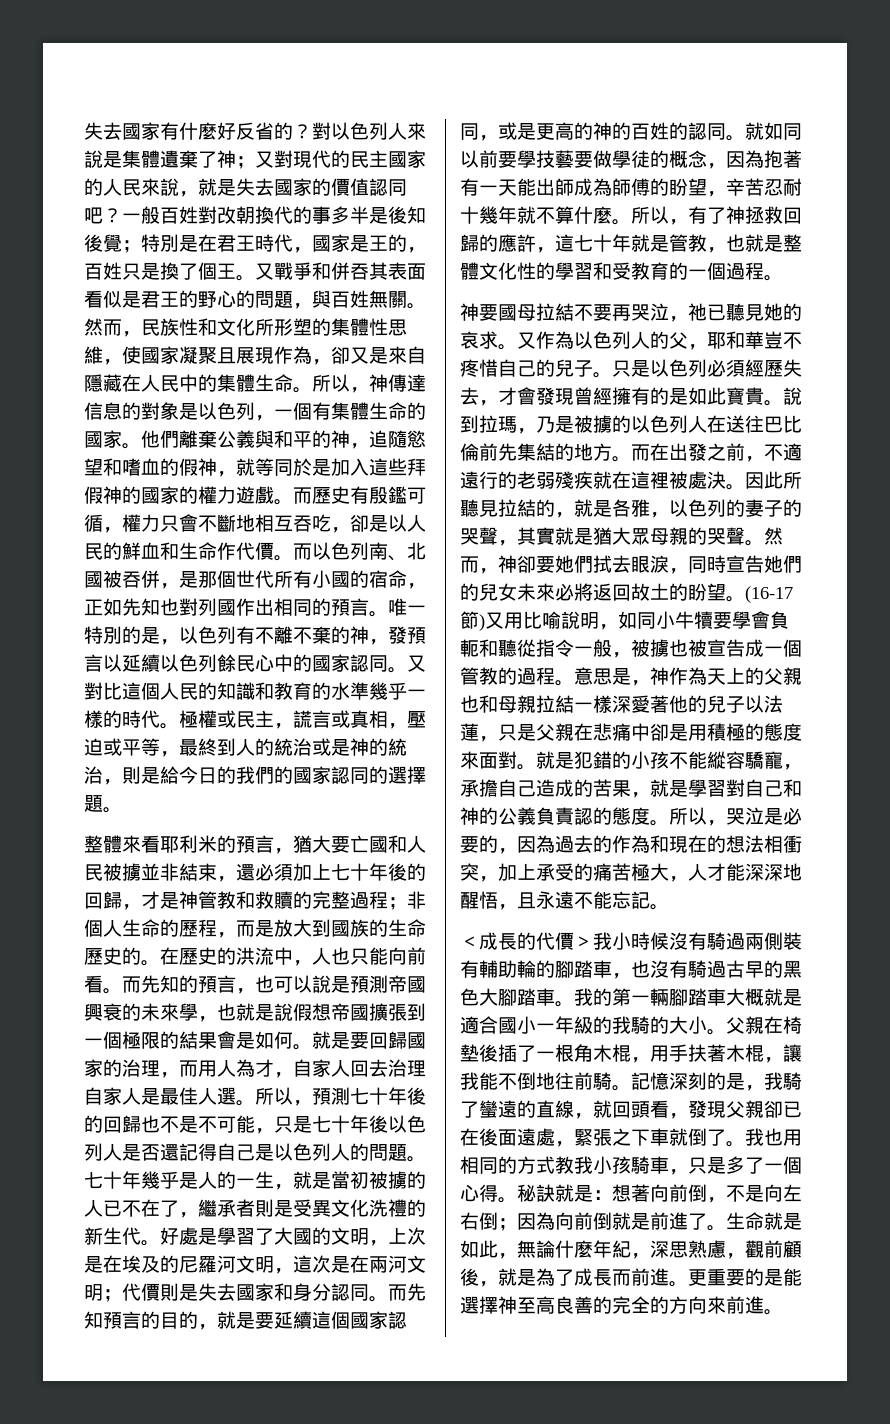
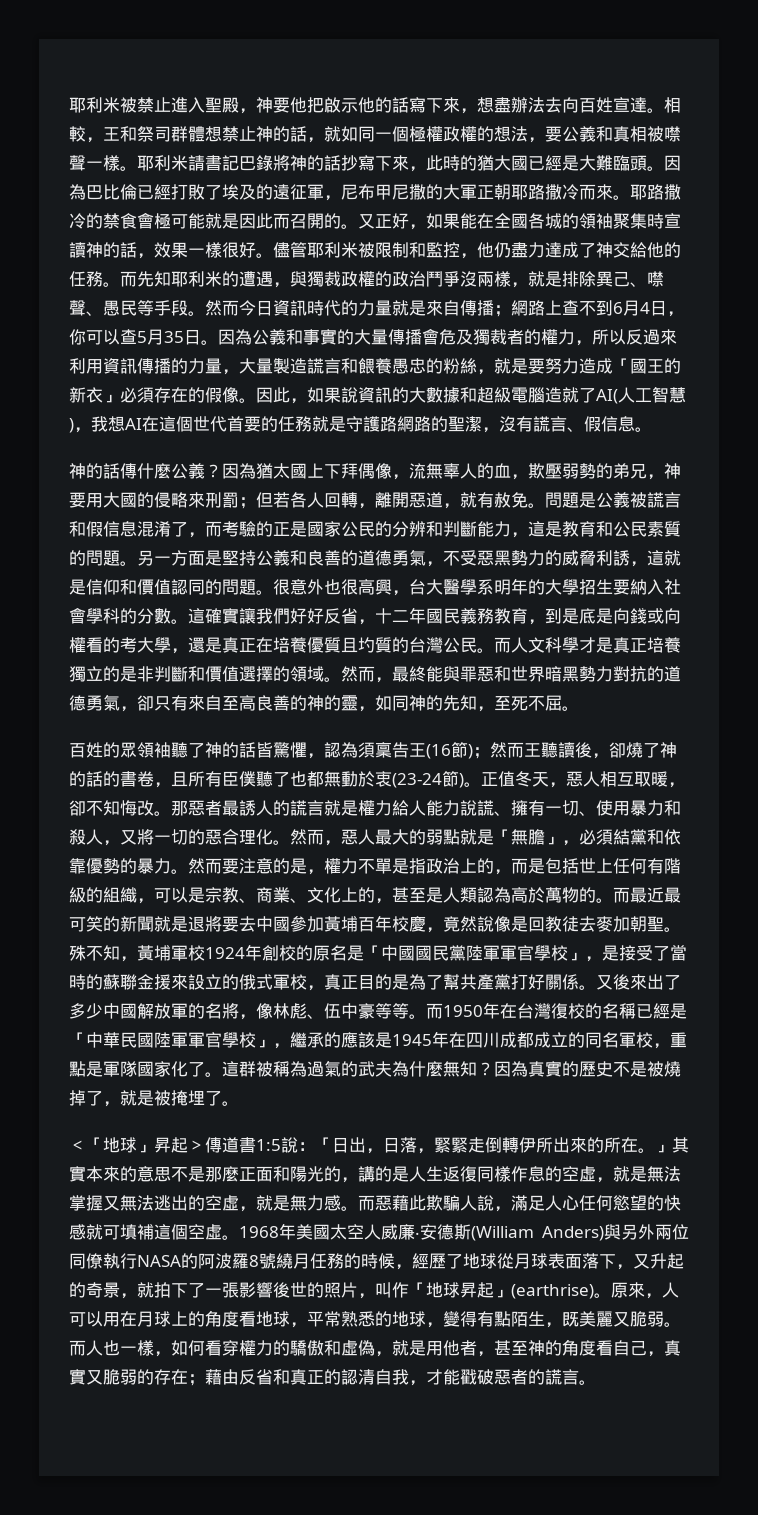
[84,122,426,140] [84,150,426,169] [84,178,407,197] [84,206,426,224] [84,234,426,253] [84,262,426,281] [84,290,426,309] [84,318,407,337] [84,346,426,365] [84,374,426,393] [84,402,426,421] [84,430,426,449] [84,458,426,477] [84,486,426,505] [84,514,426,533] [84,542,426,561] [84,570,426,589] [84,598,426,617] [84,626,426,645] [84,654,426,673] [84,682,426,700] [84,710,426,729] [84,738,407,757] [84,766,426,785] [84,795,122,813] [84,835,426,854] [84,863,426,882] [84,891,426,910] [84,919,426,938] [84,947,426,966] [84,975,426,994] [84,1003,426,1022] [84,1031,426,1050] [84,1059,426,1078] [84,1087,426,1106] [84,1115,426,1134] [84,1143,426,1162] [84,1171,426,1190] [84,1199,426,1218] [84,1227,426,1246] [84,1255,426,1274] [84,1283,426,1302] [84,1311,407,1330] [460,122,802,141] [460,150,802,169] [460,178,802,197] [460,206,802,225] [460,234,802,253] [460,262,783,281] [460,303,802,322] [460,331,802,350] [460,359,802,378] [460,387,802,406] [460,415,802,434] [460,443,802,462] [460,471,802,490] [460,499,802,518] [460,527,783,546] [460,555,802,574] [460,583,793,603] [460,611,789,631] [460,639,802,658] [460,667,802,686] [460,695,783,713] [460,723,802,742] [460,751,802,770] [460,779,802,798] [460,807,802,826] [460,835,802,854] [460,863,802,882] [460,891,669,910] [460,932,802,950] [460,960,802,979] [460,988,802,1007] [460,1016,802,1035] [460,1044,802,1063] [460,1072,802,1091] [460,1100,802,1119] [460,1128,802,1147] [460,1156,802,1175] [460,1184,802,1203] [460,1212,802,1231] [460,1240,802,1259] [460,1268,802,1287] [460,1296,764,1314] 失去國家有什麼好反省的？對以色列人來說是集體遺棄了神；又對現代的民主國家的人民來說，就是失去國家的價值認同吧？一般百姓對改朝換代的事多半是後知後覺；特別是在君王時代，國家是王的，百姓只是換了個王。又戰爭和併吞其表面看似是君王的野心的問題，與百姓無關。然而，民族性和文化所形塑的集體性思維，使國家凝聚且展現作為，卻又是來自隱藏在人民中的集體生命。所以，神傳達信息的對象是以色列，一個有集體生命的國家。他們離棄公義與和平的神，追隨慾望和嗜血的假神，就等同於是加入這些拜假神的國家的權力遊戲。而歷史有殷鑑可循，權力只會不斷地相互吞吃，卻是以人民的鮮血和生命作代價。而以色列南、北國被吞併，是那個世代所有小國的宿命，正如先知也對列國作出相同的預言。唯一特別的是，以色列有不離不棄的神，發預言以延續以色列餘民心中的國家認同。又對比這個人民的知識和教育的水準幾乎一樣的時代。極權或民主，謊言或真相，壓迫或平等，最終到人的統治或是神的統治，則是給今日的我們的國家認同的選擇題。 // 整體來看耶利米的預言，猶大要亡國和人民被擄並非結束，還必須加上七十年後的回歸，才是神管教和救贖的完整過程；非個人生命的歷程，而是放大到國族的生命歷史的。在歷史的洪流中，人也只能向前看。而先知的預言，也可以說是預測帝國興衰的未來學，也就是說假想帝國擴張到一個極限的結果會是如何。就是要回歸國家的治理，而用人為才，自家人回去治理自家人是最佳人選。所以，預測七十年後的回歸也不是不可能，只是七十年後以色列人是否還記得自己是以色列人的問題。七十年幾乎是人的一生，就是當初被擄的人已不在了，繼承者則是受異文化洗禮的新生代。好處是學習了大國的文明，上次是在埃及的尼羅河文明，這次是在兩河文明；代價則是失去國家和身分認同。而先知預言的目的，就是要延續這個國家認同，或是更高的神的百姓的認同。就如同以前要學技藝要做學徒的概念，因為抱著有一天能出師成為師傅的盼望，辛苦忍耐十幾年就不算什麼。所以，有了神拯救回歸的應許，這七十年就是管教，也就是整體文化性的學習和受教育的一個過程。 // 神要國母拉結不要再哭泣，祂已聽見她的哀求。又作為以色列人的父，耶和華豈不疼惜自己的兒子。只是以色列必須經歷失去，才會發現曾經擁有的是如此寶貴。說到拉瑪，乃是被擄的以色列人在送往巴比倫前先集結的地方。而在出發之前，不適遠行的老弱殘疾就在這裡被處決。因此所聽見拉結的，就是各雅，以色列的妻子的哭聲，其實就是猶大眾母親的哭聲。然而，神卻要她們拭去眼淚，同時宣告她們的兒女未來必將返回故土的盼望。(16-17節)又用比喻說明，如同小牛犢要學會負軛和聽從指令一般，被擄也被宣告成一個管教的過程。意思是，神作為天上的父親也和母親拉結一樣深愛著他的兒子以法蓮，只是父親在悲痛中卻是用積極的態度來面對。就是犯錯的小孩不能縱容驕寵，承擔自己造成的苦果，就是學習對自己和神的公義負責認的態度。所以，哭泣是必要的，因為過去的作為和現在的想法相衝突，加上承受的痛苦極大，人才能深深地醒悟，且永遠不能忘記。 // ＜成長的代價＞我小時候沒有騎過兩側裝有輔助輪的腳踏車，也沒有騎過古早的黑色大腳踏車。我的第一輛腳踏車大概就是適合國小一年級的我騎的大小。父親在椅墊後插了一根角木棍，用手扶著木棍，讓我能不倒地往前騎。記憶深刻的是，我騎了蠻遠的直線，就回頭看，發現父親卻已在後面遠處，緊張之下車就倒了。我也用相同的方式教我小孩騎車，只是多了一個心得。秘訣就是：想著向前倒，不是向左右倒；因為向前倒就是前進了。生命就是如此，無論什麼年紀，深思熟慮，觀前顧後，就是為了成長而前進。更重要的是能選擇神至高良善的完全的方向來前進 -> [69,97,681,114] [69,126,681,143] [69,155,681,172] [69,184,681,201] [69,212,681,230] [69,242,681,259] [69,271,664,288] [69,300,684,317] [69,328,677,346] [69,358,681,375] [69,386,686,404] [69,415,652,433] [69,463,681,480] [69,492,681,509] [69,520,681,538] [69,549,681,567] [69,578,681,596] [69,607,681,625] [69,637,681,654] [69,666,681,683] [69,695,579,712] [69,742,677,759] [69,771,685,788] [69,800,681,816] [69,829,681,846] [69,858,681,875] [69,887,681,904] [69,915,681,933] [69,944,687,962] [69,974,681,991] [69,1002,687,1020] [69,1031,687,1049] [69,1060,681,1077] [69,1090,239,1107] [69,1137,689,1154] [69,1166,681,1183] [69,1195,681,1212] [69,1223,689,1241] [69,1253,684,1270] [69,1282,679,1299] [69,1310,681,1328] [69,1339,681,1357] [69,1369,579,1386] 耶利米被禁止進入聖殿，神要他把啟示他的話寫下來，想盡辦法去向百姓宣達。相較，王和祭司群體想禁止神的話，就如同一個極權政權的想法，要公義和真相被噤聲一樣。耶利米請書記巴錄將神的話抄寫下來，此時的猶大國已經是大難臨頭。因為巴比倫已經打敗了埃及的遠征軍，尼布甲尼撒的大軍正朝耶路撒冷而來。耶路撒冷的禁食會極可能就是因此而召開的。又正好，如果能在全國各城的領袖聚集時宣讀神的話，效果一樣很好。儘管耶利米被限制和監控，他仍盡力達成了神交給他的任務。而先知耶利米的遭遇，與獨裁政權的政治鬥爭沒兩樣，就是排除異己、噤聲、愚民等手段。然而今日資訊時代的力量就是來自傳播；網路上查不到6月4日，你可以查5月35日。因為公義和事實的大量傳播會危及獨裁者的權力，所以反過來利用資訊傳播的力量，大量製造謊言和餵養愚忠的粉絲，就是要努力造成「國王的新衣」必須存在的假像。因此，如果說資訊的大數據和超級電腦造就了AI(人工智慧)，我想AI在這個世代首要的任務就是守護路網路的聖潔，沒有謊言、假信息。 // 神的話傳什麼公義？因為猶太國上下拜偶像，流無辜人的血，欺壓弱勢的弟兄，神要用大國的侵略來刑罰；但若各人回轉，離開惡道，就有赦免。問題是公義被謊言和假信息混淆了，而考驗的正是國家公民的分辨和判斷能力，這是教育和公民素質的問題。另一方面是堅持公義和良善的道德勇氣，不受惡黑勢力的威脅利誘，這就是信仰和價值認同的問題。很意外也很高興，台大醫學系明年的大學招生要納入社會學科的分數。這確實讓我們好好反省，十二年國民義務教育，到是底是向錢或向權看的考大學，還是真正在培養優質且圴質的台灣公民。而人文科學才是真正培養獨立的是非判斷和價值選擇的領域。然而，最終能與罪惡和世界暗黑勢力對抗的道德勇氣，卻只有來自至高良善的神的靈，如同神的先知，至死不屈。 // 百姓的眾領袖聽了神的話皆驚懼，認為須稟告王(16節)；然而王聽讀後，卻燒了神的話的書卷，且所有臣僕聽了也都無動於衷(23-24節)。正值冬天，惡人相互取暖，卻不知悔改。那惡者最誘人的謊言就是權力給人能力說謊、擁有一切、使用暴力和殺人，又將一切的惡合理化。然而，惡人最大的弱點就是「無膽」，必須結黨和依靠優勢的暴力。然而要注意的是，權力不單是指政治上的，而是包括世上任何有階級的組織，可以是宗教、商業、文化上的，甚至是人類認為高於萬物的。而最近最可笑的新聞就是退將要去中國參加黃埔百年校慶，竟然說像是回教徒去麥加朝聖。殊不知，黃埔軍校1924年創校的原名是「中國國民黨陸軍軍官學校」，是接受了當時的蘇聯金援來設立的俄式軍校，真正目的是為了幫共產黨打好關係。又後來出了多少中國解放軍的名將，像林彪、伍中豪等等。而1950年在台灣復校的名稱已經是「中華民國陸軍軍官學校」，繼承的應該是1945年在四川成都成立的同名軍校，重點是軍隊國家化了。這群被稱為過氣的武夫為什麼無知？因為真實的歷史不是被燒掉了，就是被掩埋了。 // ＜「地球」昇起＞傳道書1:5說：「日出，日落，緊緊走倒轉伊所出來的所在。」其實本來的意思不是那麼正面和陽光的，講的是人生返復同樣作息的空虛，就是無法掌握又無法逃出的空虛，就是無力感。而惡藉此欺騙人說，滿足人心任何慾望的快感就可填補這個空虛。1968年美國太空人威廉‧安德斯(William Anders)與另外兩位同僚執行NASA的阿波羅8號繞月任務的時候，經歷了地球從月球表面落下，又升起的奇景，就拍下了一張影響後世的照片，叫作「地球昇起」(earthrise)。原來，人可以用在月球上的角度看地球，平常熟悉的地球，變得有點陌生，既美麗又脆弱。而人也一樣，如何看穿權力的驕傲和虛偽，就是用他者，甚至神的角度看自己，真實又脆弱的存在；藉由反省和真正的認清自我，才能戳破惡者的謊言

